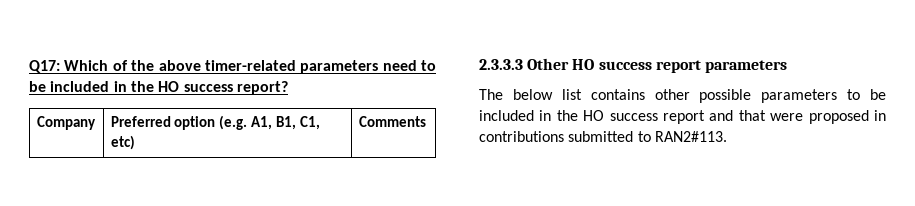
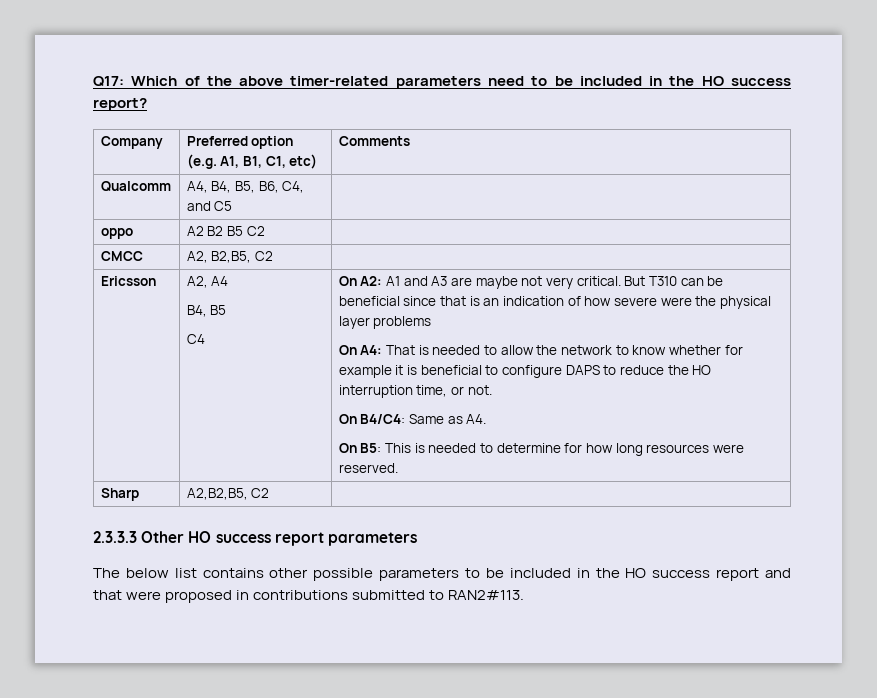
(426, 121) none -> [100,181,171,192] [186,181,305,193] [186,201,233,211] [100,228,133,239] [186,226,265,236] [100,251,143,261] [186,251,274,263] [100,276,156,286] [186,276,229,288] [186,305,227,317] [186,334,205,344] [338,276,724,289] [338,296,771,309] [338,316,432,329] [338,345,743,355] [338,365,712,378] [338,385,492,398] [338,414,487,424] [338,443,744,456] [338,463,398,473] [100,488,139,501] [186,488,270,500] // Qualcomm | A4, B4, B5, B6, C4, and C5 | // oppo | A2 B2 B5 C2 | // CMCC | A2, B2,B5, C2 | // Ericsson | A2, A4 // B4, B5 // C4 | On A2: A1 and A3 are maybe not very critical. But T310 can be beneficial since that is an indication of how severe were the physical layer problems // On A4: That is needed to allow the network to know whether for example it is beneficial to configure DAPS to reduce the HO interruption time, or not. // On B4/C4: Same as A4. // On B5: This is needed to determine for how long resources were reserved. // Sharp | A2,B2,B5, C2 |

